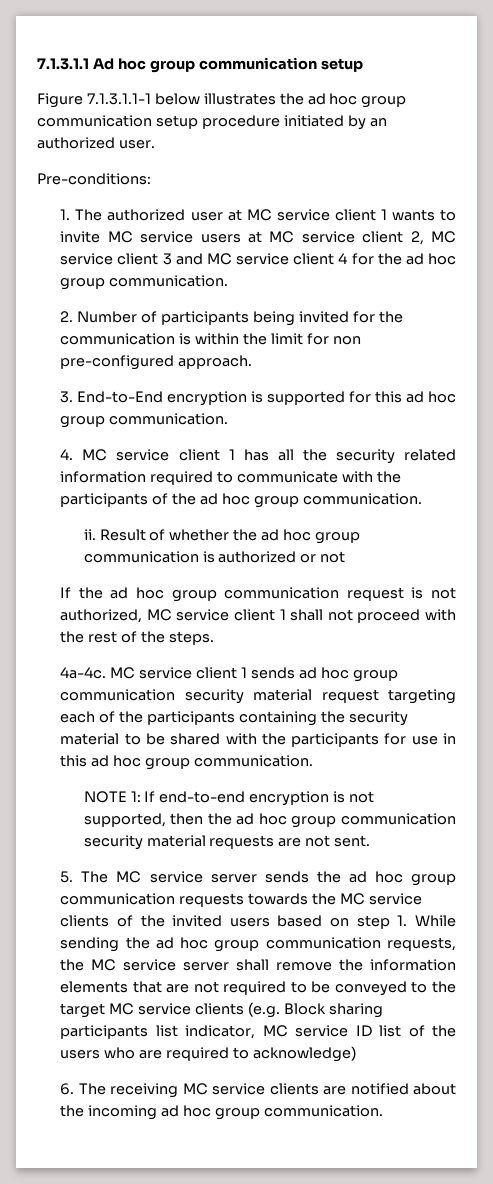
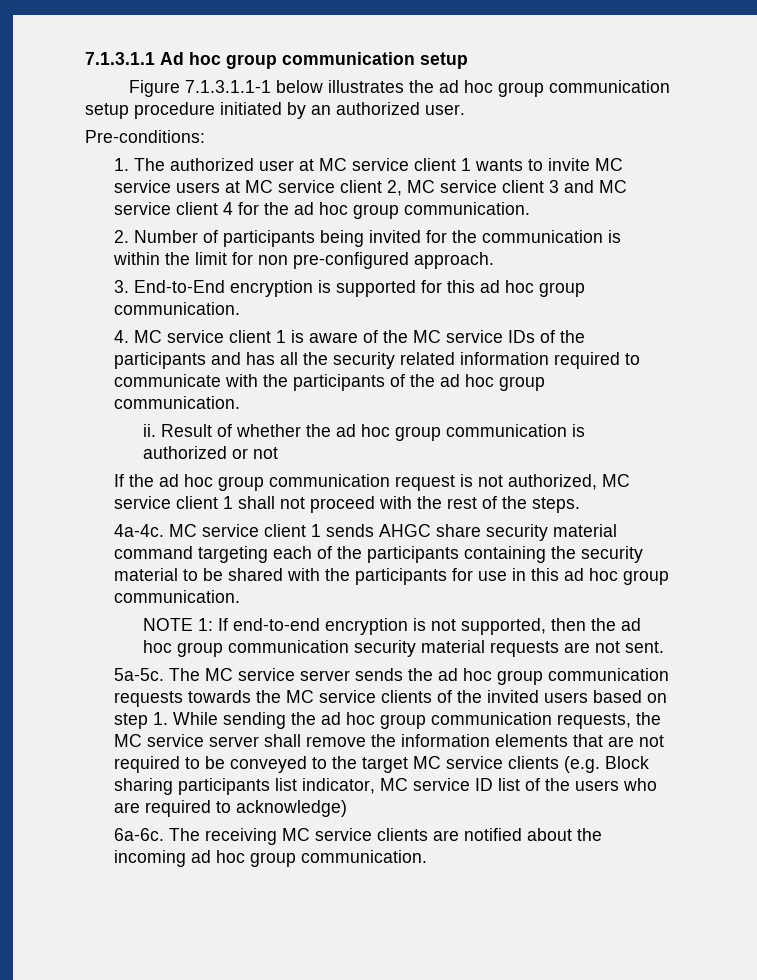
(235, 454) none -> [291,330,586,343] [114,352,242,369] is aware of the MC service IDs of the participants and
[298,667,398,682] [60,689,379,704] ad hoc group communication security material request -> [379,524,618,541] [114,546,194,559] AHGC share security material command
[60,871,74,883] 5. -> [114,668,165,681] 5a-5c.
[60,1083,75,1095] 6. -> [114,828,165,841] 6a-6c.

